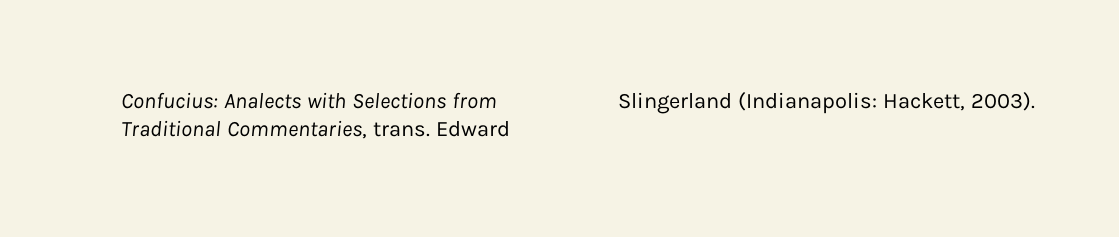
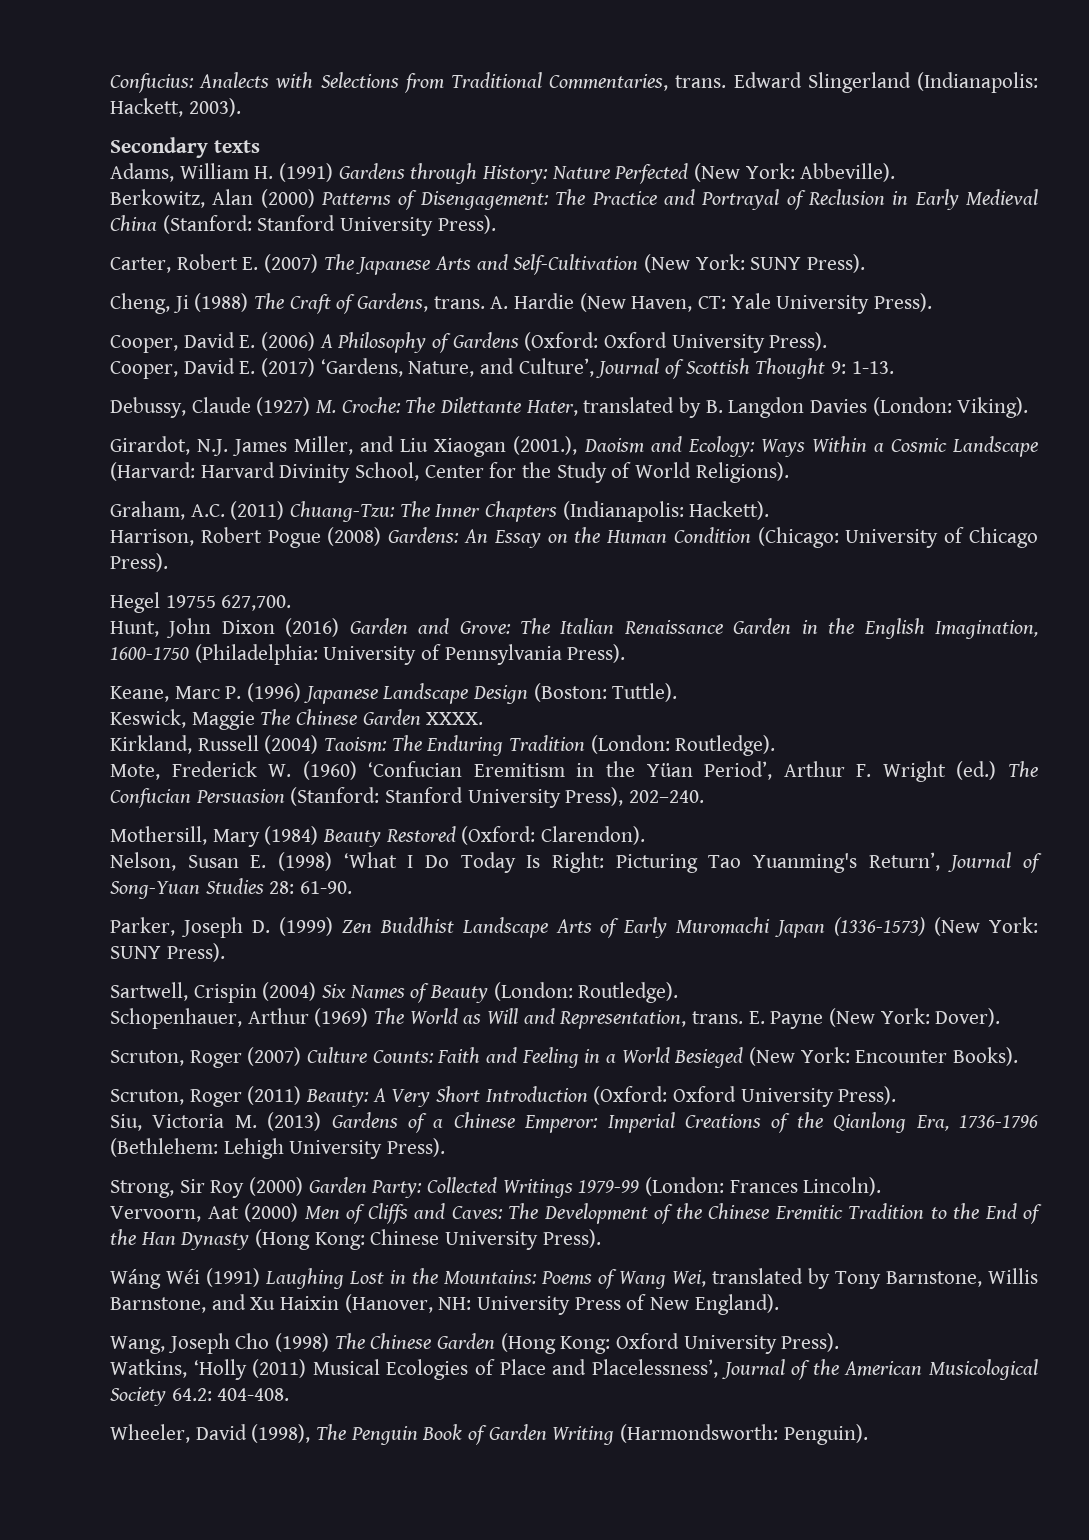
(1035, 101) none -> [110,137,260,158] [110,163,896,184] [110,189,1038,210] [110,215,496,236] [110,254,866,275] [110,293,933,314] [110,332,828,353] [110,358,894,379] [110,397,1029,418] [110,436,1038,457] [110,462,789,483] [110,501,770,522] [110,527,1038,548] [110,553,168,572] [110,592,292,613] [110,618,1038,639] [110,644,626,665] [110,683,678,704] [110,709,484,730] [110,735,776,756] [110,761,1038,782] [110,787,705,808] [110,826,646,847] [110,852,1042,873] [110,878,353,899] [110,917,1038,938] [110,943,225,962] [110,982,679,1003] [110,1008,1001,1029] [110,1047,1019,1068] [110,1086,897,1107] [110,1112,1038,1133] [110,1138,446,1159] [110,1177,882,1198] [110,1203,1042,1224] [110,1229,601,1250] [110,1268,1038,1289] [110,1294,779,1315] [110,1333,840,1354] [110,1359,1038,1380] [110,1387,290,1406] [110,1424,868,1445] // Secondary texts // Adams, William H. (1991) Gardens through History: Nature Perfected (New York: Abbeville). // Berkowitz, Alan (2000) Patterns of Disengagement: The Practice and Portrayal of Reclusion in Early Medieval China (Stanford: Stanford University Press). // Carter, Robert E. (2007) The Japanese Arts and Self-Cultivation (New York: SUNY Press). // Cheng, Ji (1988) The Craft of Gardens, trans. A. Hardie (New Haven, CT: Yale University Press). // Cooper, David E. (2006) A Philosophy of Gardens (Oxford: Oxford University Press). // Cooper, David E. (2017) ‘Gardens, Nature, and Culture’, Journal of Scottish Thought 9: 1-13. // Debussy, Claude (1927) M. Croche: The Dilettante Hater, translated by B. Langdon Davies (London: Viking). // Girardot, N.J. James Miller, and Liu Xiaogan (2001.), Daoism and Ecology: Ways Within a Cosmic Landscape (Harvard: Harvard Divinity School, Center for the Study of World Religions). // Graham, A.C. (2011) Chuang-Tzu: The Inner Chapters (Indianapolis: Hackett). // Harrison, Robert Pogue (2008) Gardens: An Essay on the Human Condition (Chicago: University of Chicago Press). // Hegel 19755 627,700. // Hunt, John Dixon (2016) Garden and Grove: The Italian Renaissance Garden in the English Imagination, 1600-1750 (Philadelphia: University of Pennsylvania Press). // Keane, Marc P. (1996) Japanese Landscape Design (Boston: Tuttle). // Keswick, Maggie The Chinese Garden XXXX. // Kirkland, Russell (2004) Taoism: The Enduring Tradition (London: Routledge). // Mote, Frederick W. (1960) ‘Confucian Eremitism in the Yüan Period’, Arthur F. Wright (ed.) The Confucian Persuasion (Stanford: Stanford University Press), 202–240. // Mothersill, Mary (1984) Beauty Restored (Oxford: Clarendon). // Nelson, Susan E. (1998) ‘What I Do Today Is Right: Picturing Tao Yuanming's Return’, Journal of Song-Yuan Studies 28: 61-90. // Parker, Joseph D. (1999) Zen Buddhist Landscape Arts of Early Muromachi Japan (1336-1573) (New York: SUNY Press). // Sartwell, Crispin (2004) Six Names of Beauty (London: Routledge). // Schopenhauer, Arthur (1969) The World as Will and Representation, trans. E. Payne (New York: Dover). // Scruton, Roger (2007) Culture Counts: Faith and Feeling in a World Besieged (New York: Encounter Books). // Scruton, Roger (2011) Beauty: A Very Short Introduction (Oxford: Oxford University Press). // Siu, Victoria M. (2013) Gardens of a Chinese Emperor: Imperial Creations of the Qianlong Era, 1736-1796 (Bethlehem: Lehigh University Press). // Strong, Sir Roy (2000) Garden Party: Collected Writings 1979-99 (London: Frances Lincoln). // Vervoorn, Aat (2000) Men of Cliffs and Caves: The Development of the Chinese Eremitic Tradition to the End of the Han Dynasty (Hong Kong: Chinese University Press). // Wáng Wéi (1991) Laughing Lost in the Mountains: Poems of Wang Wei, translated by Tony Barnstone, Willis Barnstone, and Xu Haixin (Hanover, NH: University Press of New England). // Wang, Joseph Cho (1998) The Chinese Garden (Hong Kong: Oxford University Press). // Watkins, ‘Holly (2011) Musical Ecologies of Place and Placelessness’, Journal of the American Musicological Society 64.2: 404-408. // Wheeler, David (1998), The Penguin Book of Garden Writing (Harmondsworth: Penguin).

